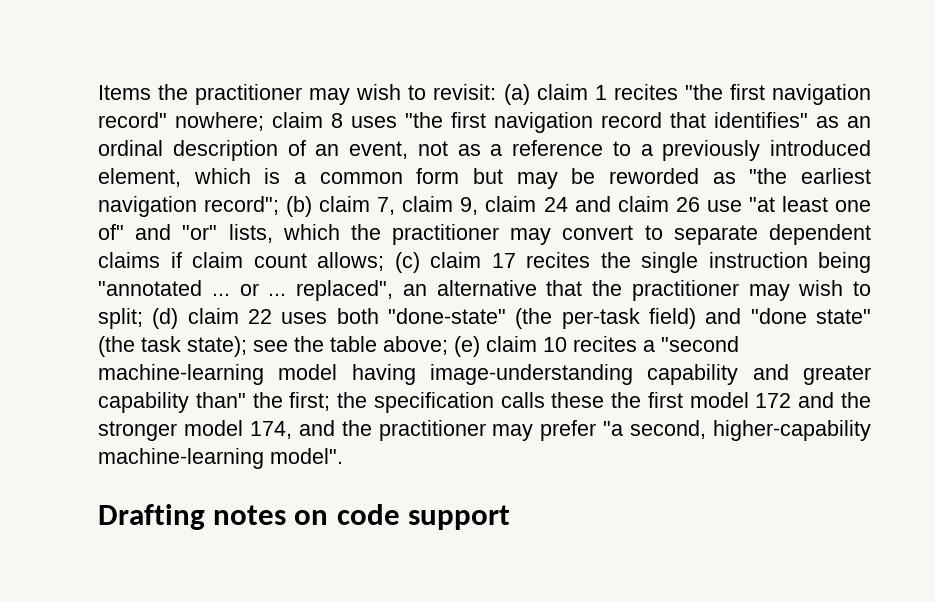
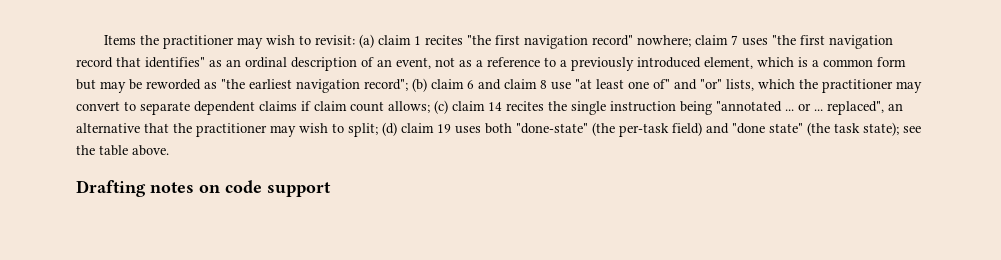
[331,113,343,128] 8 -> [730,35,738,45] 7
[377,196,568,215] 7, claim 9, claim 24 -> [467,80,474,89] 6
[675,197,700,212] 26 -> [540,80,547,89] 8
[491,253,516,268] 17 -> [488,102,502,111] 14
[248,309,272,324] 22 -> [437,124,451,133] 19
[383,336,739,357] [98,364,872,385] [98,392,871,413] [98,420,871,441] [98,448,343,469] above; (e) claim 10 recites a "second machine-learning model having image-understanding capability and greater capability than" the first; the specification calls these the first model 172 and the stronger model 174, and the practitioner may prefer "a second, higher-capability machine-learning model". -> [132,145,169,156] above.

